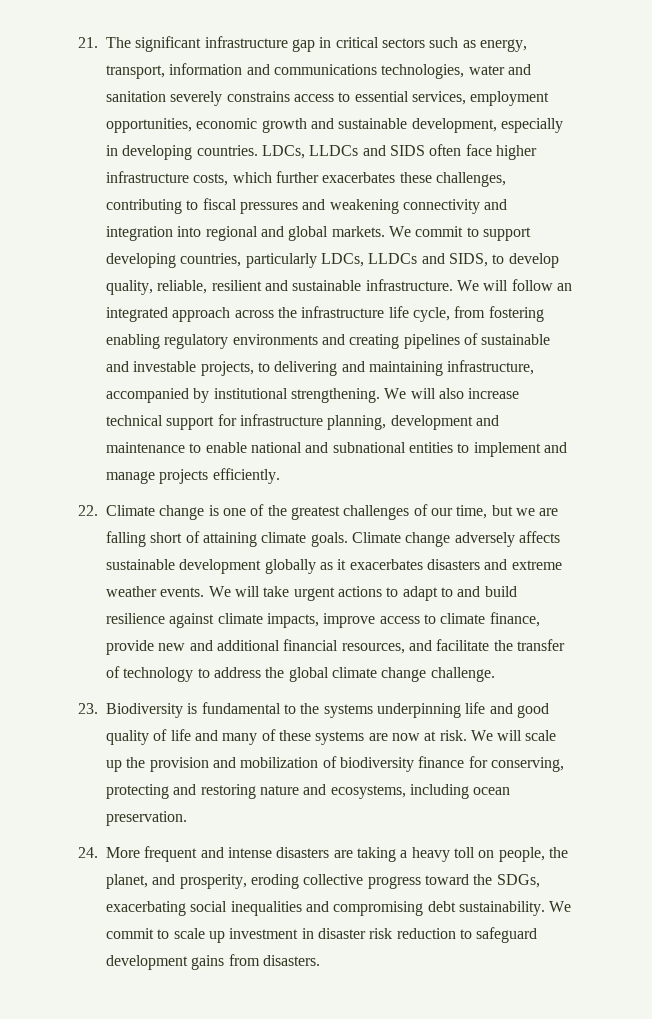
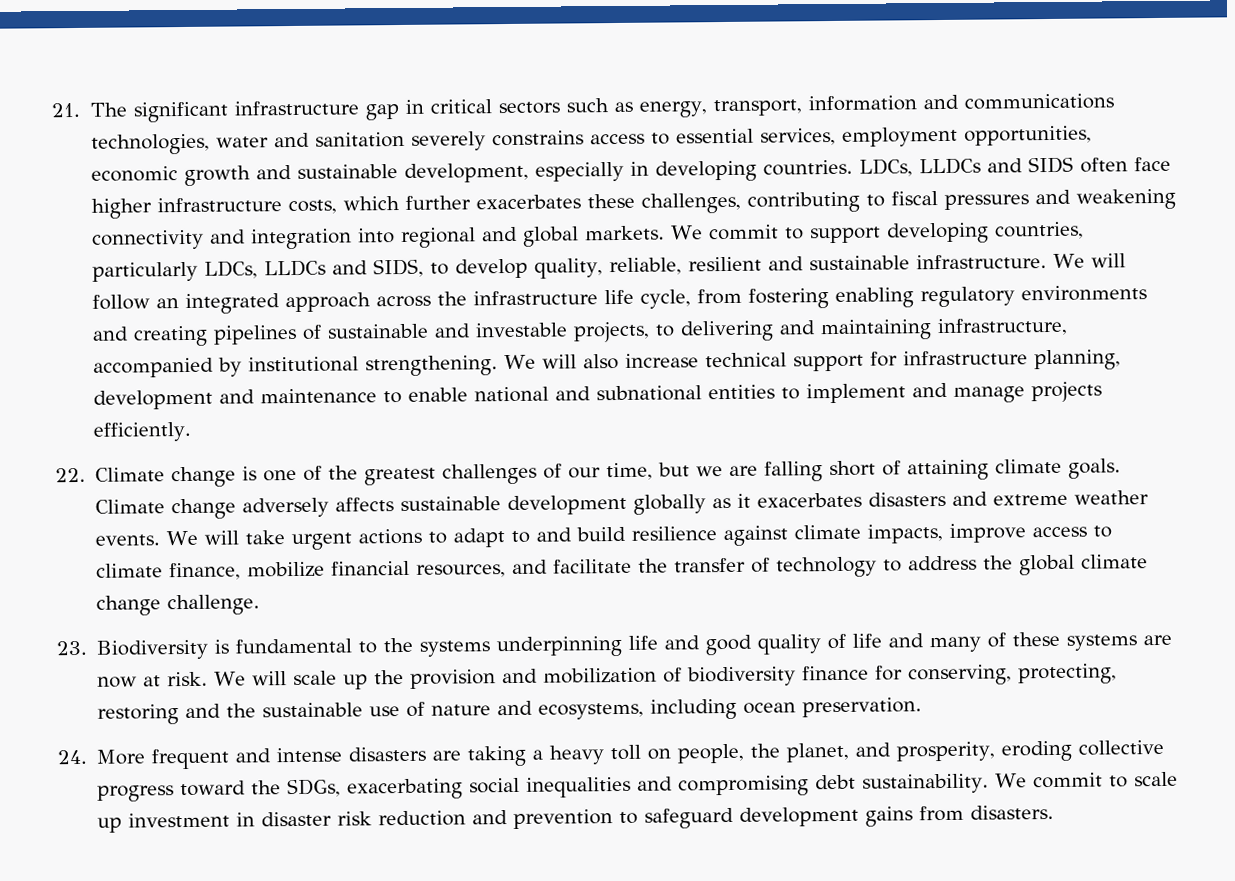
[106,640,280,655] provide new and additional -> [247,561,326,578] mobilize
[106,784,256,799] protecting and restoring -> [1018,663,1118,685] [97,701,426,725] protecting, restoring and the sustainable use of
(456, 933) none -> [472,809,614,829] and prevention

